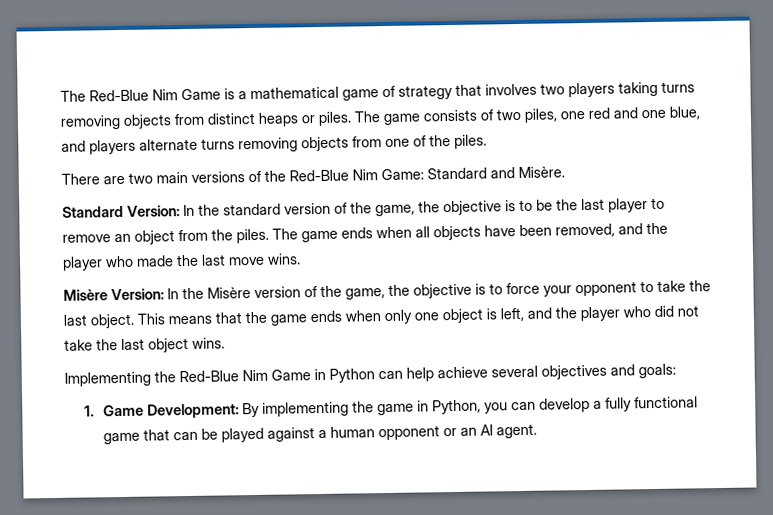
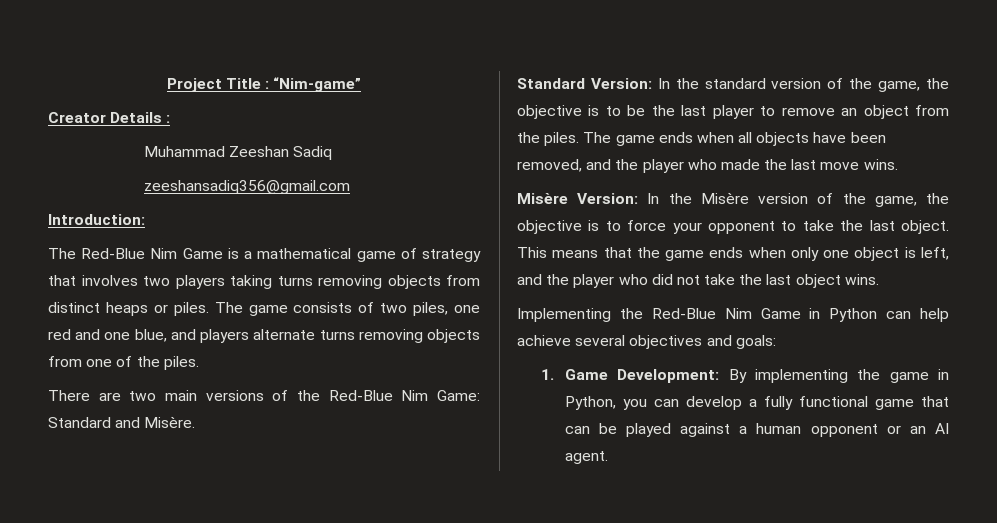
(60, 96) none -> [166,77,362,92] [48,112,171,123] [143,146,332,160] [143,180,350,194] [48,214,145,225] Project Title : “Nim-game” // Creator Details : // Muhammad Zeeshan Sadiq // zeeshansadiq356@gmail.com // Introduction: //

